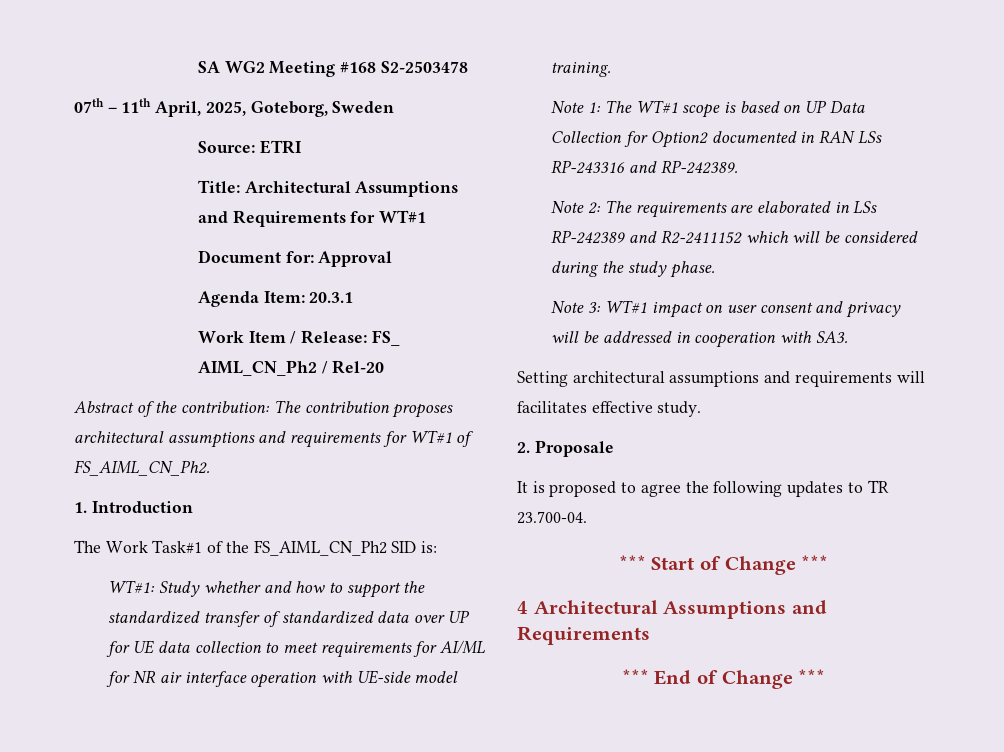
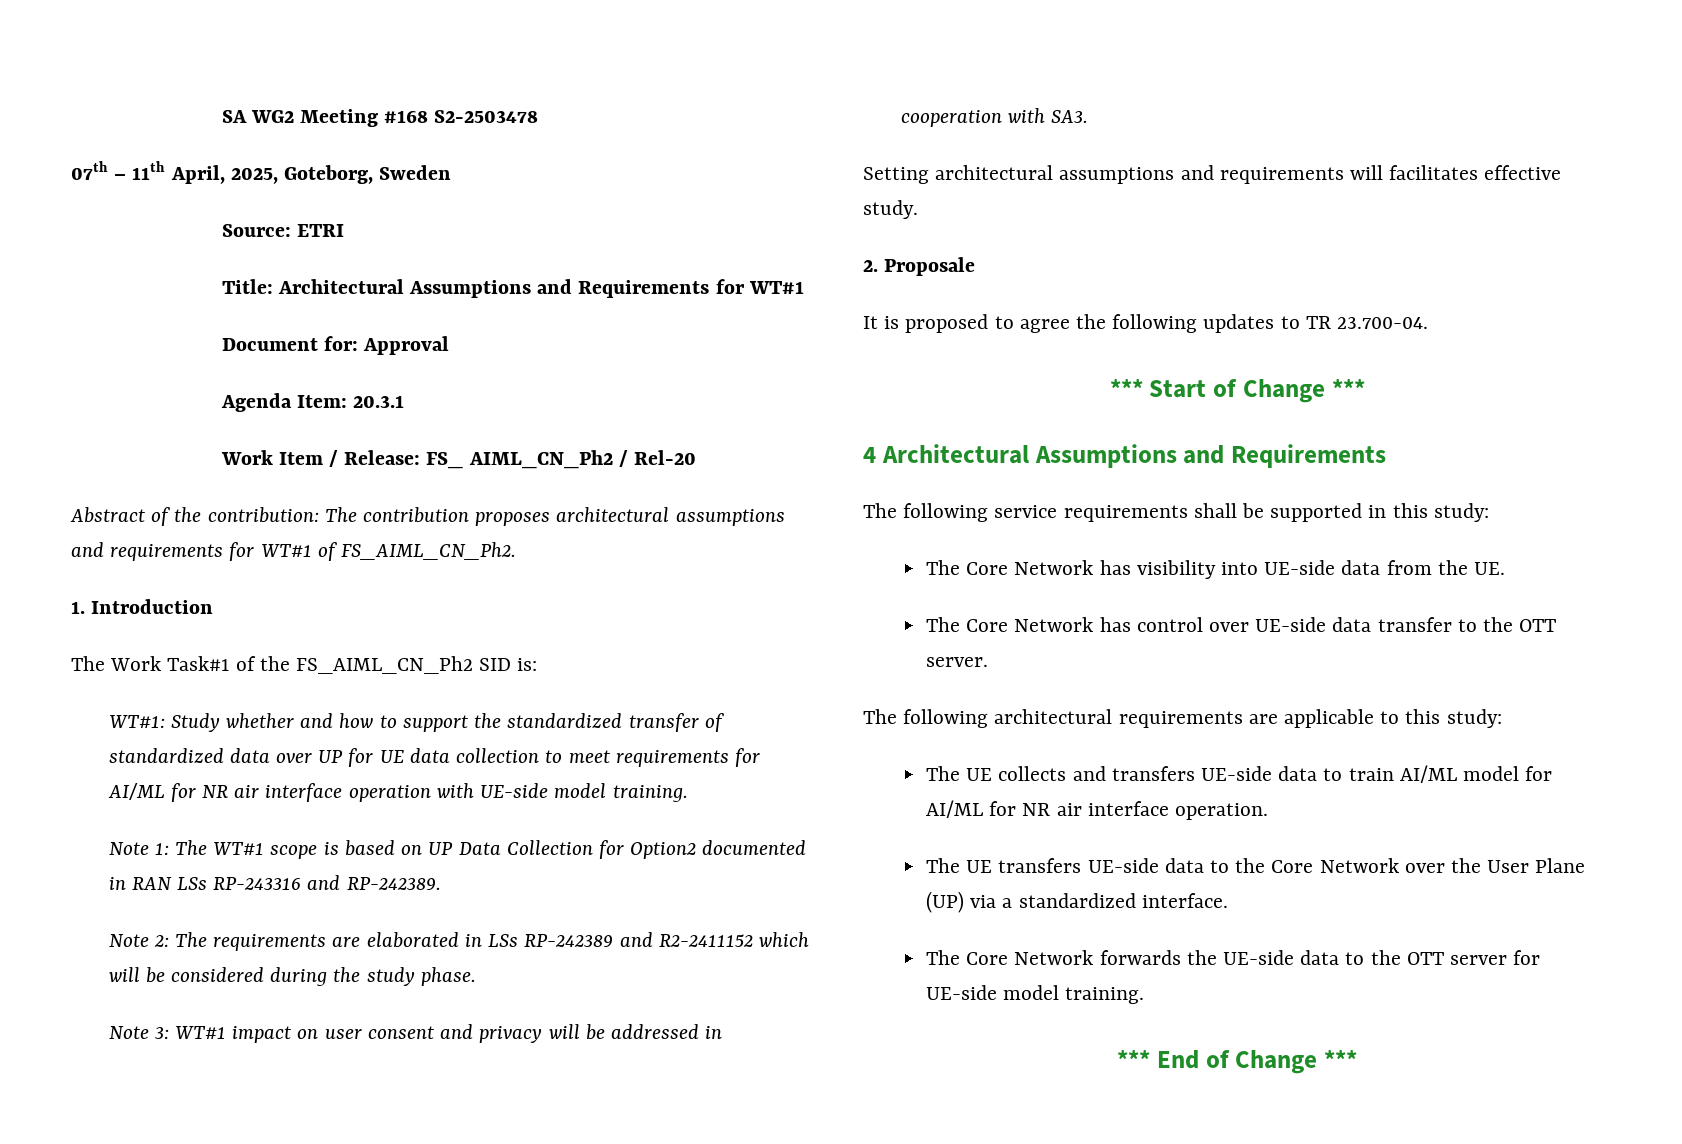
(650, 635) none -> [863,503,1489,522] [925,560,1506,579] [925,617,1557,632] [925,657,988,667] [863,709,1502,728] [925,765,1553,783] [925,800,1268,820] [925,858,1586,873] [925,891,1228,913] [925,950,1541,965] [925,985,1145,1004] // The following service requirements shall be supported in this study: // The Core Network has visibility into UE-side data from the UE. // The Core Network has control over UE-side data transfer to the OTT server. // The following architectural requirements are applicable to this study: // The UE collects and transfers UE-side data to train AI/ML model for AI/ML for NR air interface operation. // The UE transfers UE-side data to the Core Network over the User Plane (UP) via a standardized interface. // The Core Network forwards the UE-side data to the OTT server for UE-side model training.

